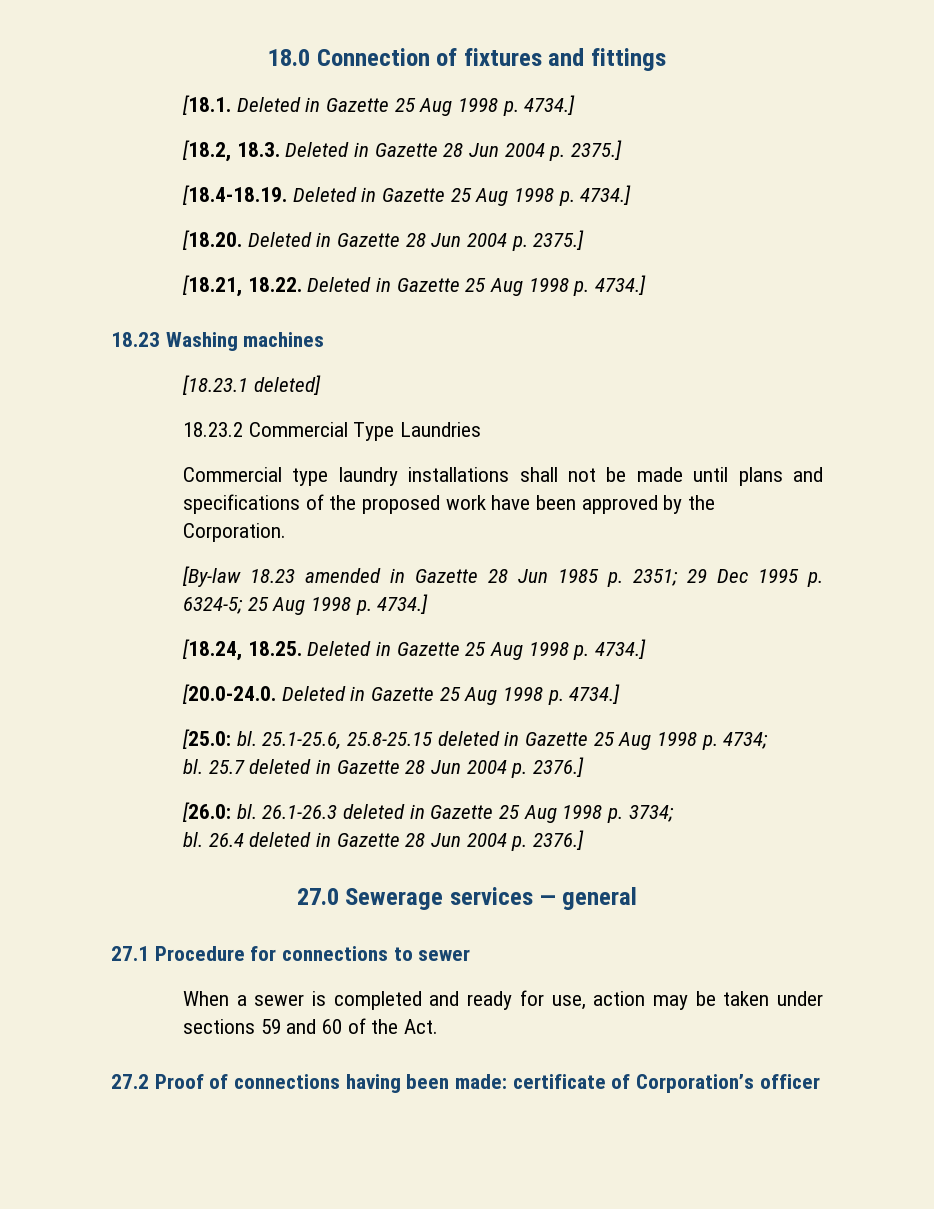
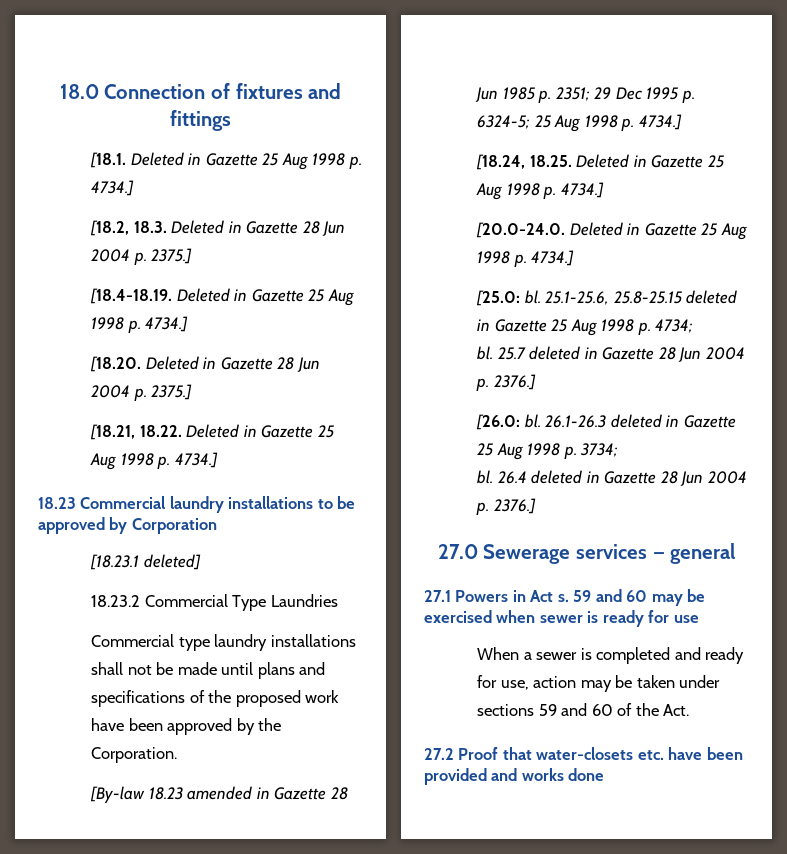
[165,332,325,351] Washing machines -> [80,496,356,513] [38,517,217,534] Commercial laundry installations to be approved by Corporation
[154,946,471,961] Procedure for connections to sewer -> [455,589,706,606] [424,610,699,627] Powers in Act s. 59 and 60 may be exercised when sewer is ready for use
[209,1074,820,1093] of connections having been made: certificate of Corporation’s officer -> [502,747,743,760] [424,768,605,785] that water-closets etc. have been provided and works done

